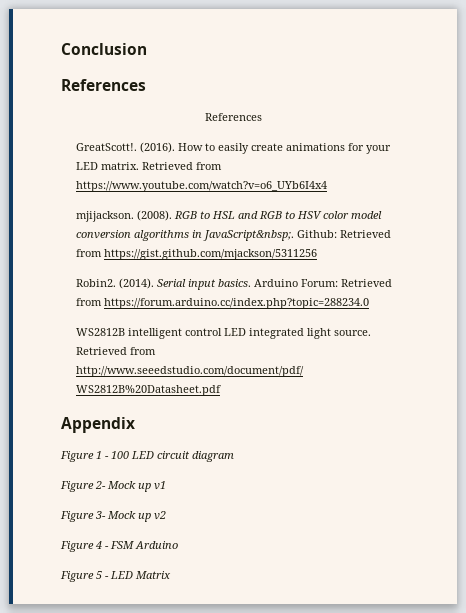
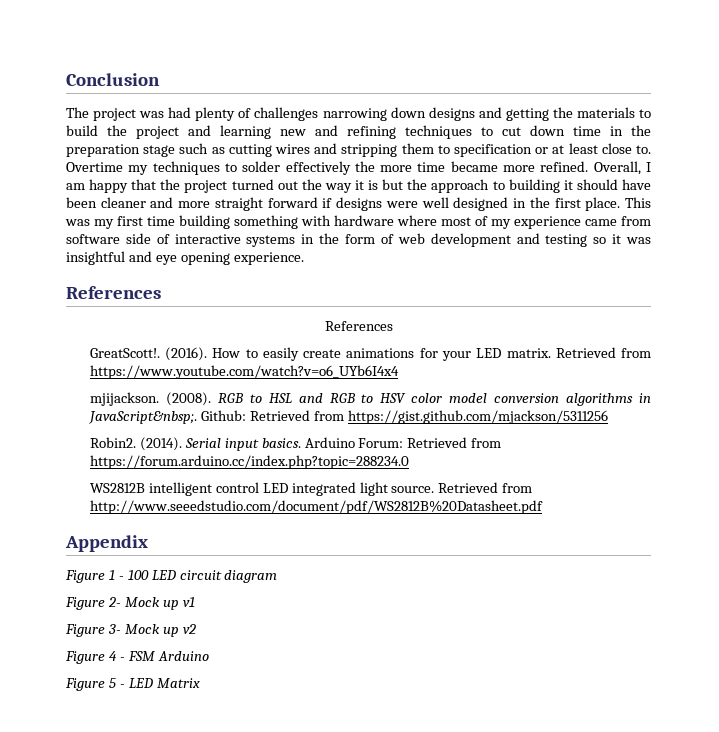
(147, 49) none -> [66,107,651,121] [66,125,651,139] [66,143,651,157] [66,161,651,175] [66,179,651,193] [66,197,652,211] [65,215,651,229] [66,233,652,247] [66,251,304,265] // The project was had plenty of challenges narrowing down designs and getting the materials to build the project and learning new and refining techniques to cut down time in the preparation stage such as cutting wires and stripping them to specification or at least close to. Overtime my techniques to solder effectively the more time became more refined. Overall, I am happy that the project turned out the way it is but the approach to building it should have been cleaner and more straight forward if designs were well designed in the first place. This was my first time building something with hardware where most of my experience came from software side of interactive systems in the form of web development and testing so it was insightful and eye opening experience.

